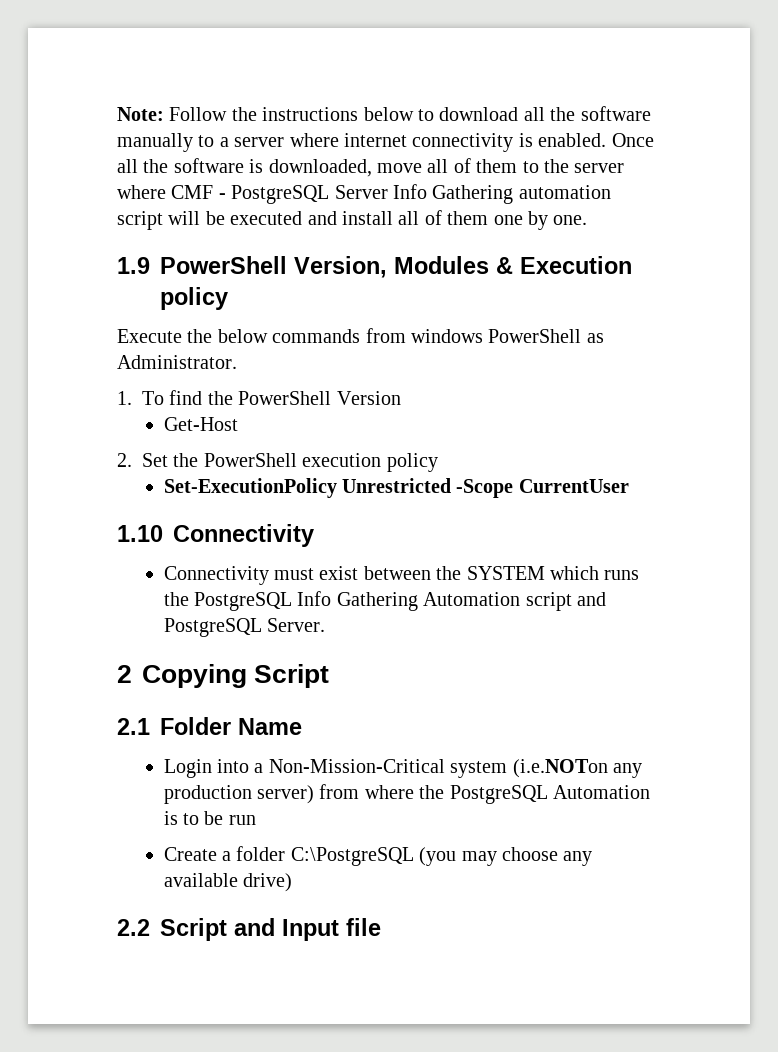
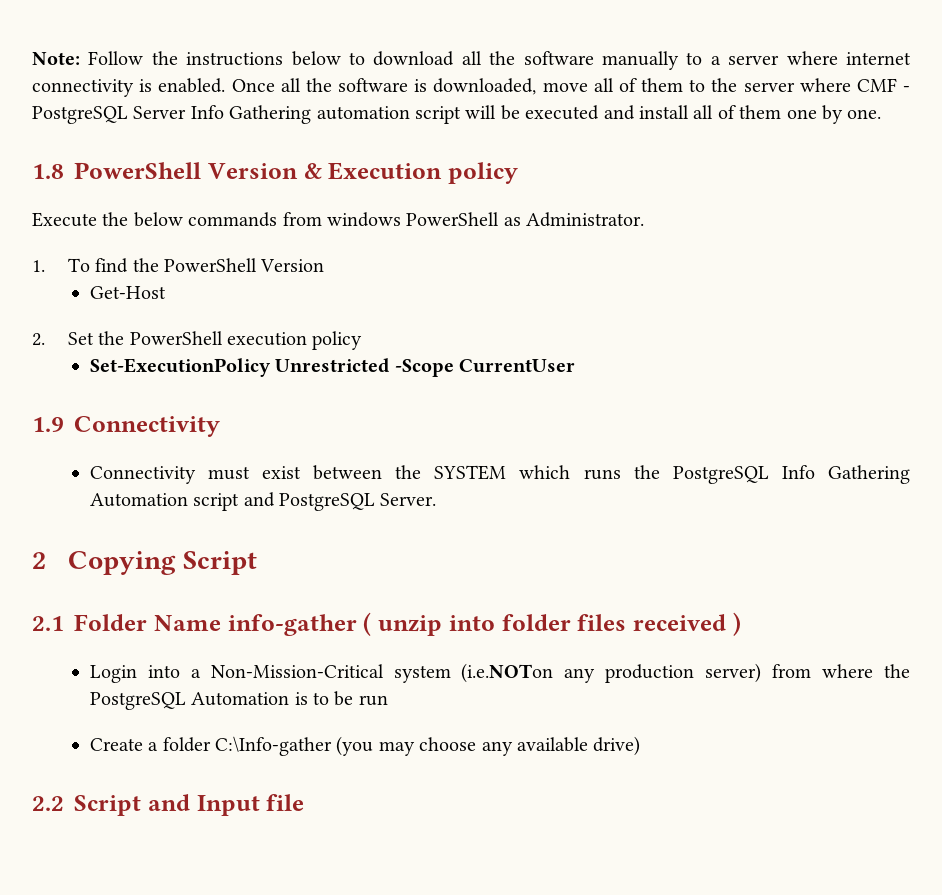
[117,256,489,278] 1.9 PowerShell Version, Modules -> [32,162,298,179] 1.8 PowerShell Version
[117,525,163,542] 1.10 -> [32,417,64,432] 1.9
(302, 726) none -> [227,612,741,636] info-gather ( unzip into folder files received )
[290,847,414,866] C:\PostgreSQL -> [215,736,333,756] C:\Info-gather

